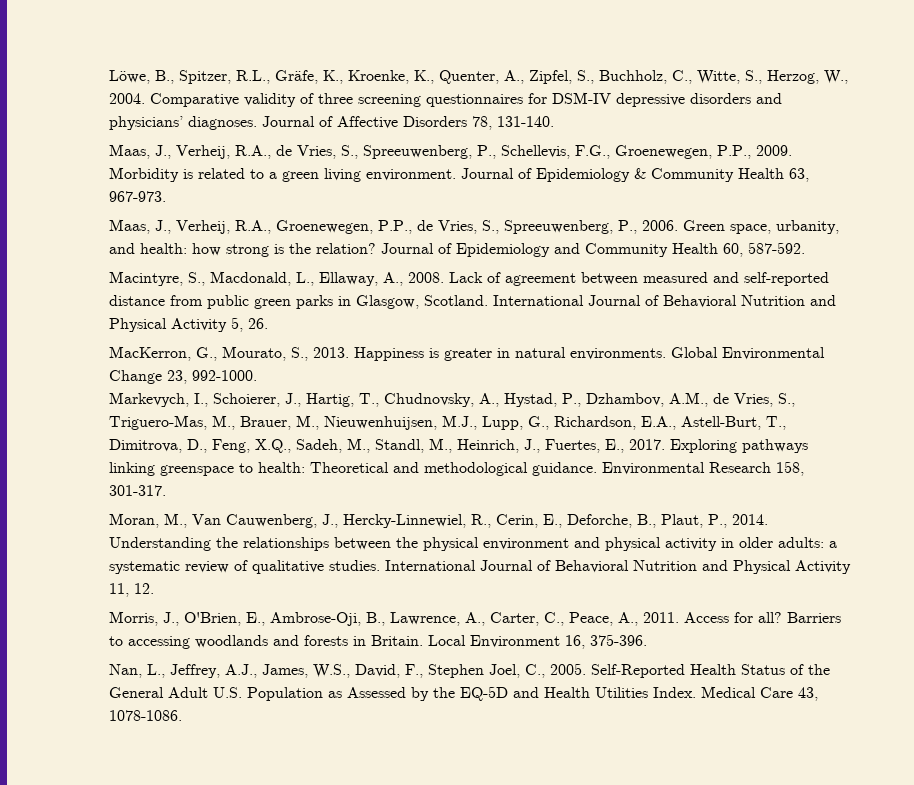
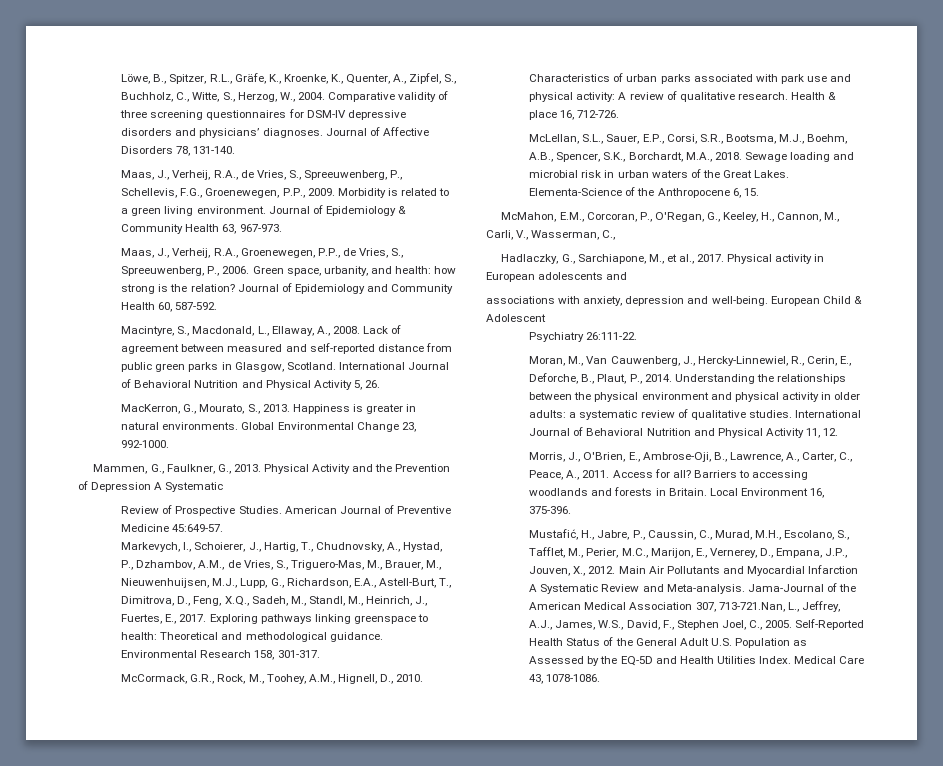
(258, 375) none -> [93,464,451,474] [78,481,224,492] [121,505,451,516] [121,524,224,532] // Mammen, G., Faulkner, G., 2013. Physical Activity and the Prevention of Depression A Systematic // Review of Prospective Studies. American Journal of Preventive Medicine 45:649-57.
(167, 490) none -> [121,674,424,684] [529,73,852,84] [529,91,837,102] [529,110,620,120] [529,134,848,144] [529,152,855,162] [529,169,790,178] [529,187,759,198] [501,212,840,222] [486,230,616,240] [501,254,825,264] [486,272,628,282] [486,296,862,306] [486,314,546,322] [529,332,638,342] // McCormack, G.R., Rock, M., Toohey, A.M., Hignell, D., 2010. Characteristics of urban parks associated with park use and physical activity: A review of qualitative research. Health & place 16, 712-726. // McLellan, S.L., Sauer, E.P., Corsi, S.R., Bootsma, M.J., Boehm, A.B., Spencer, S.K., Borchardt, M.A., 2018. Sewage loading and microbial risk in urban waters of the Great Lakes. Elementa-Science of the Anthropocene 6, 15. // McMahon, E.M., Corcoran, P., O'Regan, G., Keeley, H., Cannon, M., Carli, V., Wasserman, C., // Hadlaczky, G., Sarchiapone, M., et al., 2017. Physical activity in European adolescents and // associations with anxiety, depression and well-being. European Child & Adolescent // Psychiatry 26:111-22.
[109,664,143,678] Nan, -> [529,529,850,540] [529,547,848,558] [529,565,859,576] [529,583,856,594] [529,602,785,612] Mustafić, H., Jabre, P., Caussin, C., Murad, M.H., Escolano, S., Tafflet, M., Perier, M.C., Marijon, E., Vernerey, D., Empana, J.P., Jouven, X., 2012. Main Air Pollutants and Myocardial Infarction A Systematic Review and Meta-analysis. Jama-Journal of the American Medical Association 307, 713-721.Nan,

